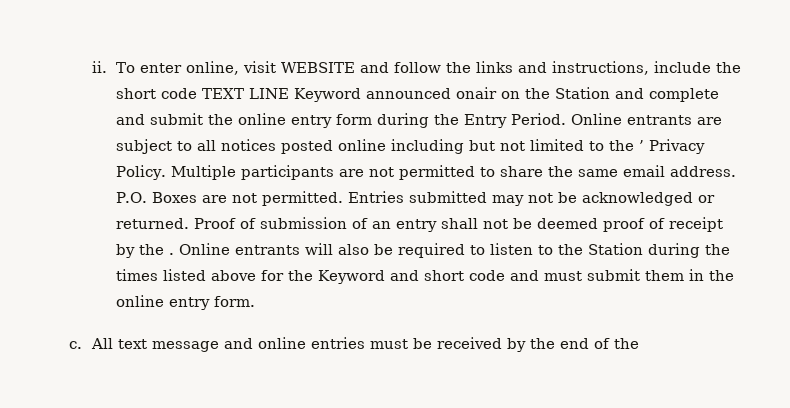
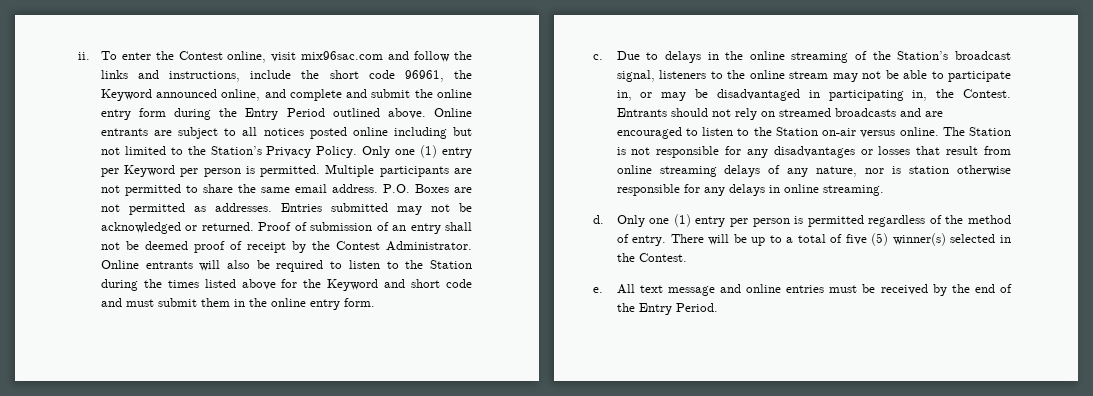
(182, 68) none -> [155,51,223,60] the Contest
[280,62,355,73] WEBSITE -> [301,51,384,60] mix96sac.com
[201,87,610,102] TEXT LINE Keyword announced onair on the Station -> [404,70,472,82] [100,89,261,101] 96961, the Keyword announced online,
[510,113,566,125] Period. -> [286,108,426,119] Period outlined above.
[638,140,644,151] ’ -> [210,146,262,155] Station’s
(166, 172) none -> [362,145,472,158] [100,165,321,177] Only one (1) entry per Keyword per person is permitted.
[262,191,344,206] permitted. -> [128,203,272,215] permitted as addresses.
[168,253,174,255] . -> [335,241,473,251] Contest Administrator.
(82, 345) none -> [616,51,1011,63] [616,70,1011,82] [616,89,1011,101] [616,108,943,120] [616,127,1011,139] [616,146,1011,158] [616,165,1011,177] [616,184,884,196] [593,214,1011,227] [616,233,1011,246] [616,253,687,262] [593,287,604,293] Due to delays in the online streaming of the Station’s broadcast signal, listeners to the online stream may not be able to participate in, or may be disadvantaged in participating in, the Contest. Entrants should not rely on streamed broadcasts and are encouraged to listen to the Station on-air versus online. The Station is not responsible for any disadvantages or losses that result from online streaming delays of any nature, nor is station otherwise responsible for any delays in online streaming. // d. Only one (1) entry per person is permitted regardless of the method of entry. There will be up to a total of five (5) winner(s) selected in the Contest. // e.
(640, 343) none -> [638,303,718,315] Entry Period.

